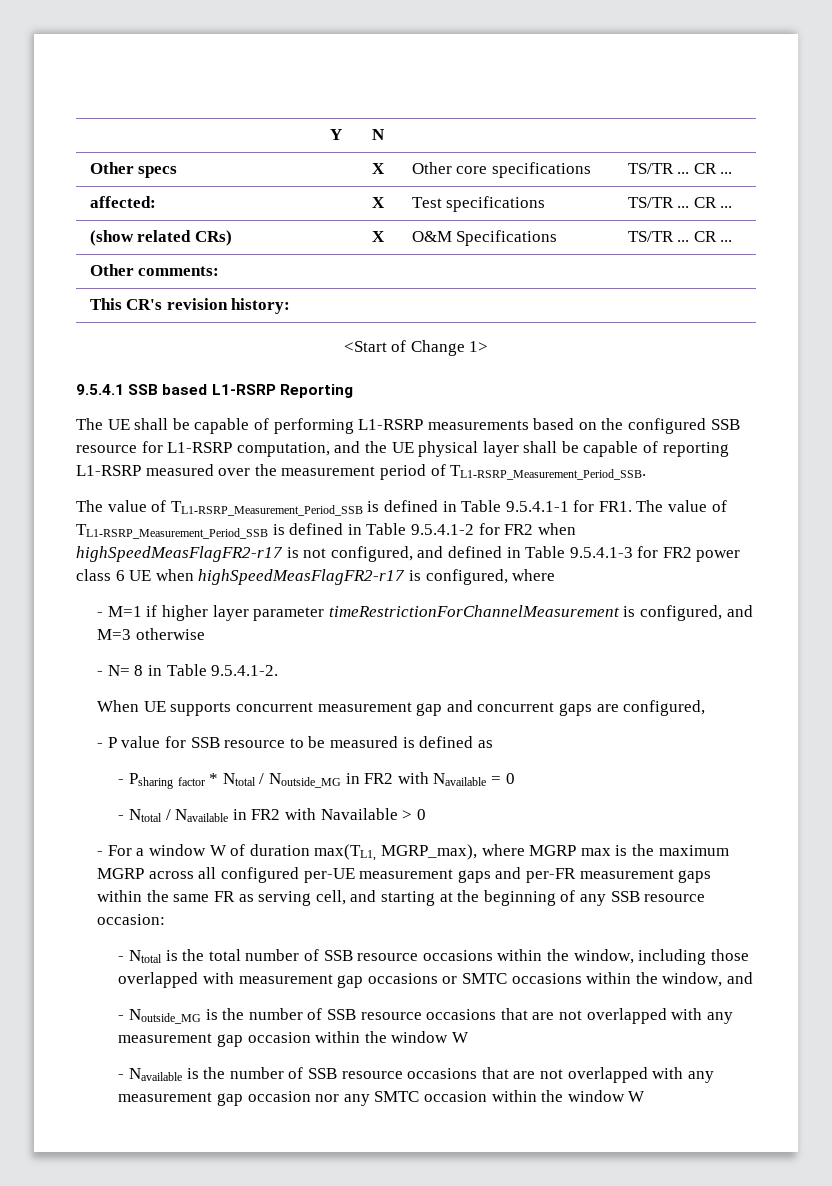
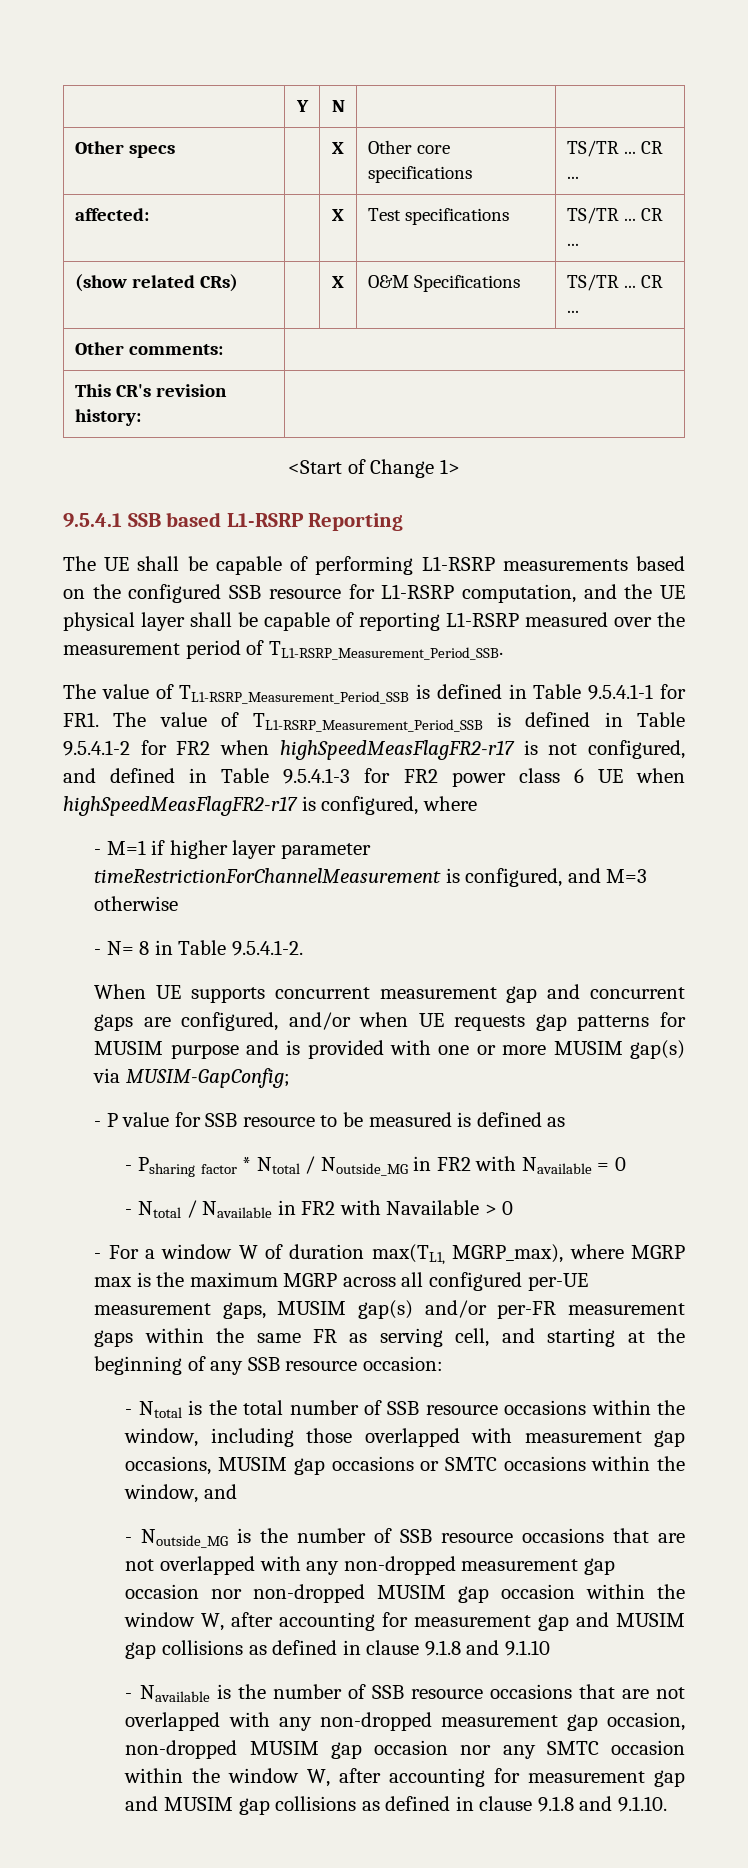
(706, 708) none -> [288,1012,686,1031] [94,1040,685,1059] [93,1068,290,1088] and/or when UE requests gap patterns for MUSIM purpose and is provided with one or more MUSIM gap(s) via MUSIM-GapConfig;
[457,867,522,883] gaps and -> [222,1300,487,1319] gaps, MUSIM gap(s) and/or
(364, 981) none -> [125,1456,325,1475] occasions, MUSIM gap
[118,1031,470,1047] measurement gap occasion within the window W -> [343,1556,615,1575] [125,1584,685,1603] [124,1612,685,1631] [125,1640,550,1659] non-dropped measurement gap occasion nor non-dropped MUSIM gap occasion within the window W, after accounting for measurement gap and MUSIM gap collisions as defined in clause 9.1.8 and 9.1.10
[118,1092,244,1106] measurement gap -> [319,1712,685,1731] [125,1740,362,1759] non-dropped measurement gap occasion, non-dropped MUSIM gap
[628,1091,646,1102] W -> [307,1768,685,1787] [125,1796,667,1815] W, after accounting for measurement gap and MUSIM gap collisions as defined in clause 9.1.8 and 9.1.10.

